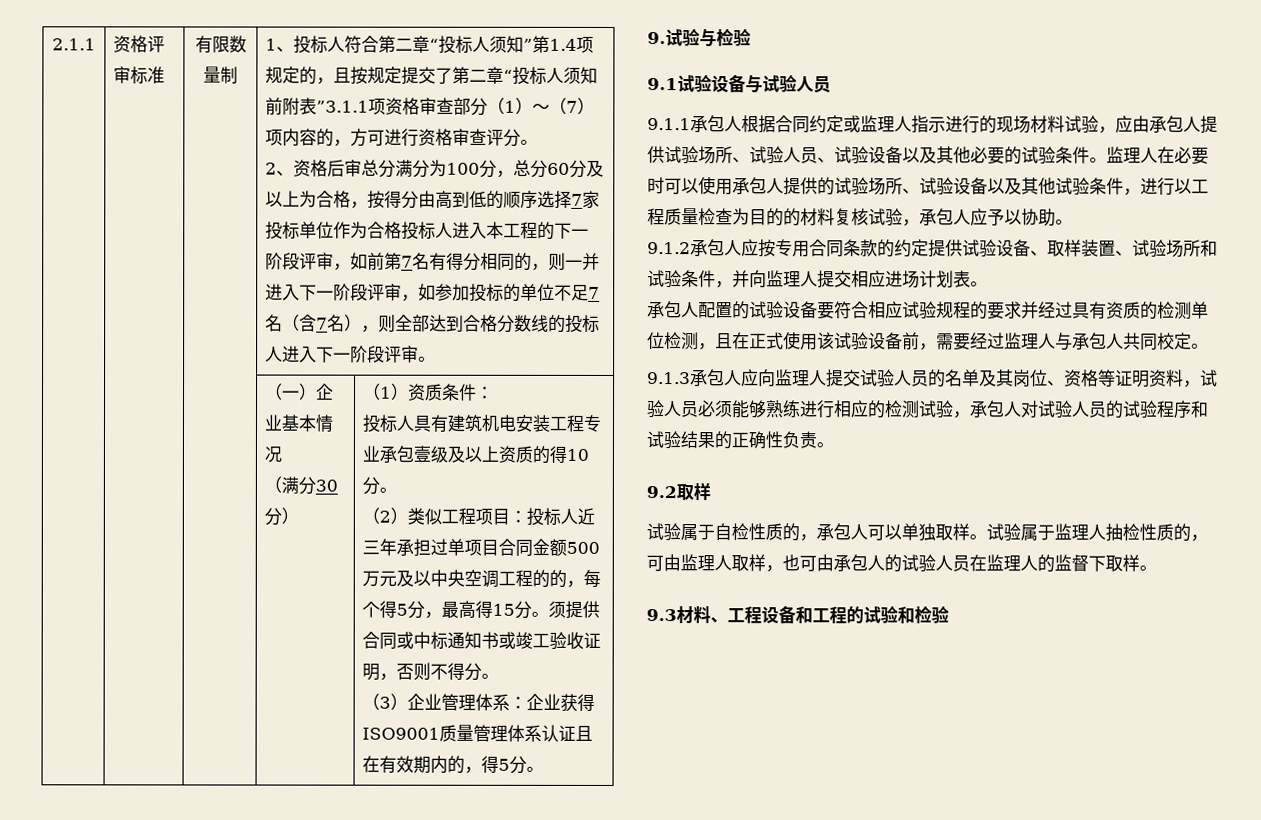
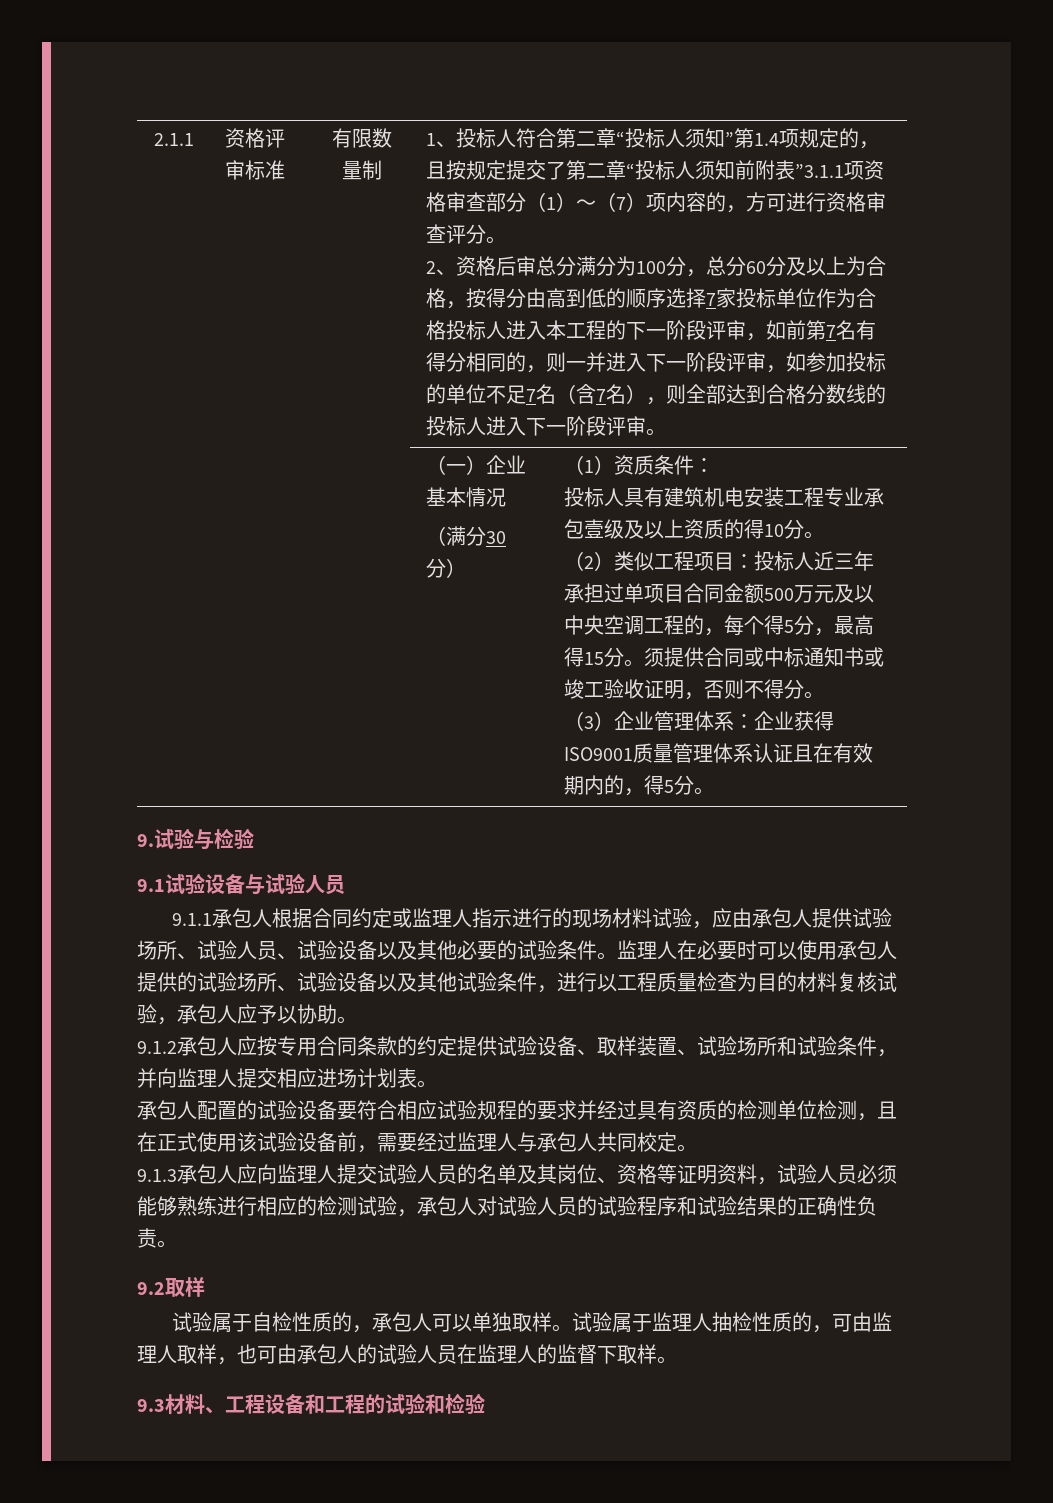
[549,569,568,588] 的 -> (704, 625) none
[783,208,801,227] 的 -> (797, 982) none

